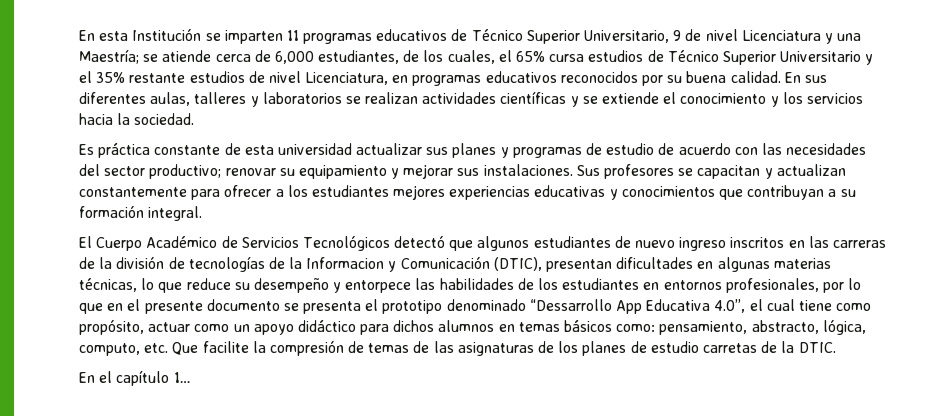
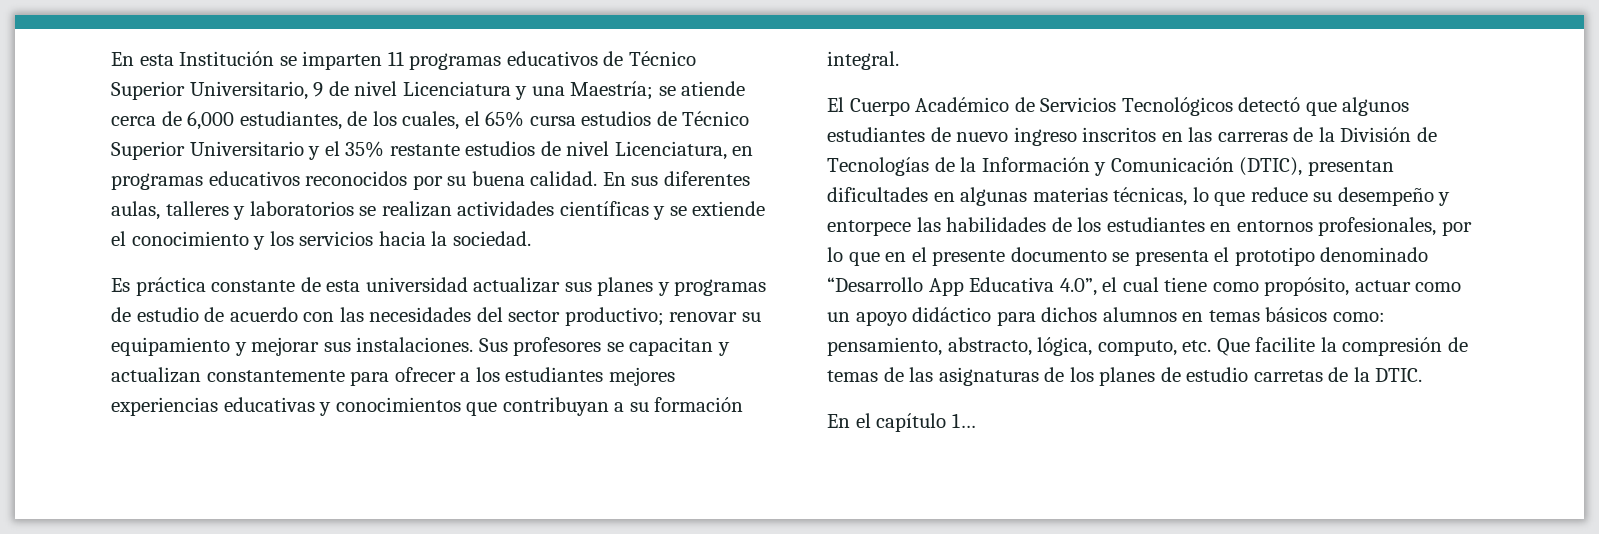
[116,256,385,272] división de tecnologías de la Informacion -> [1340,127,1437,142] [827,157,1090,176] División de Tecnologías de la Información
[529,299,612,311] “Dessarrollo -> [827,277,923,292] “Desarrollo

